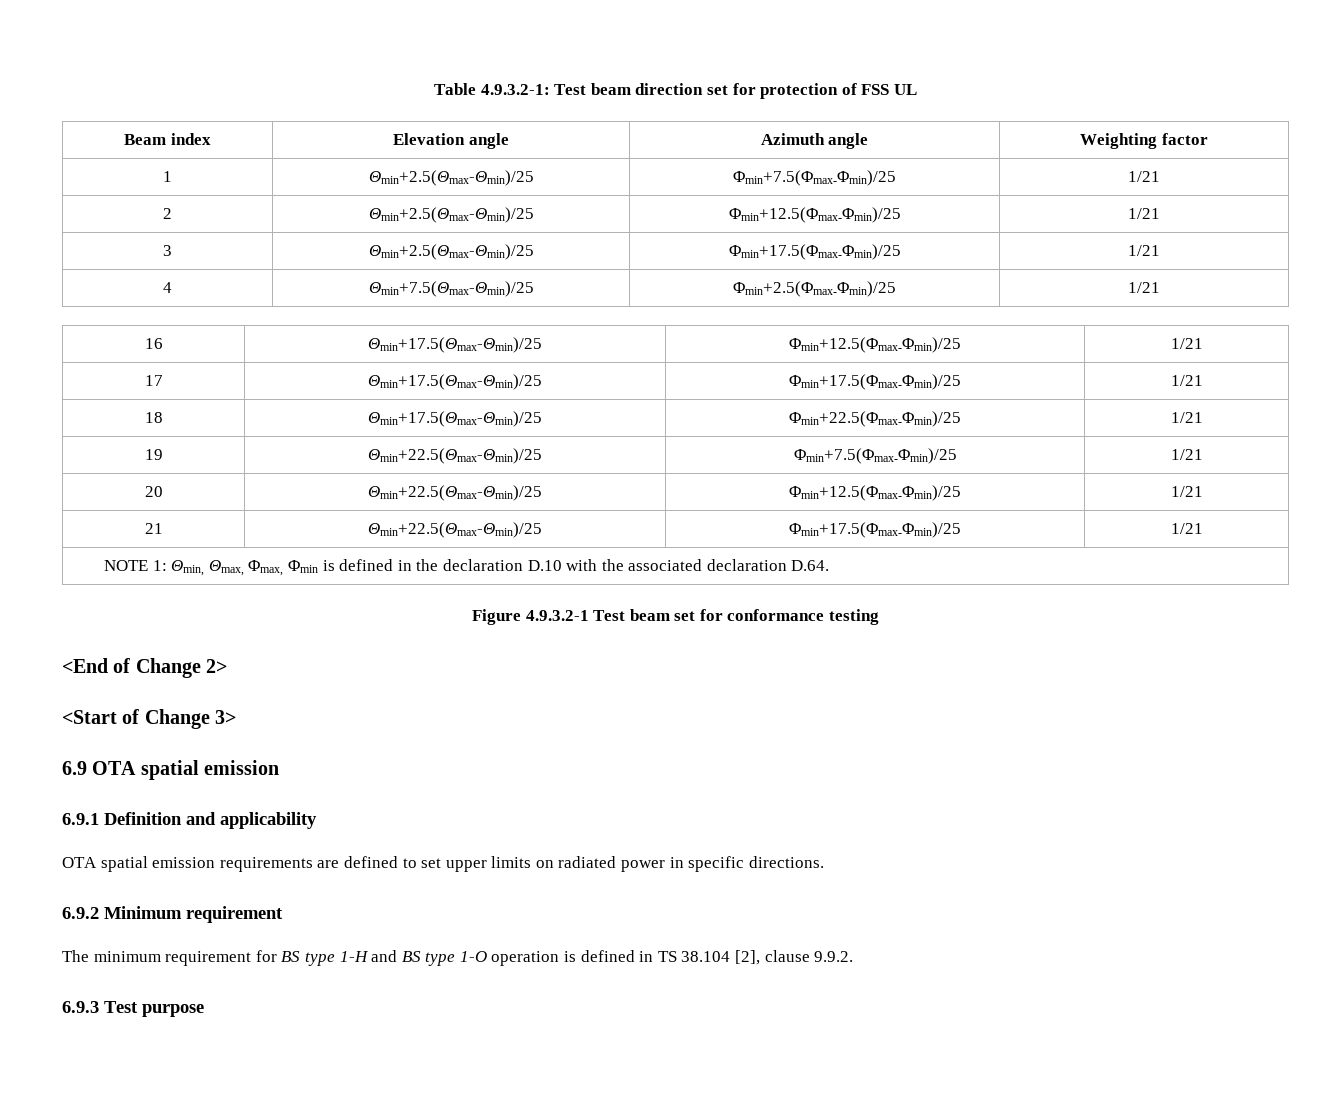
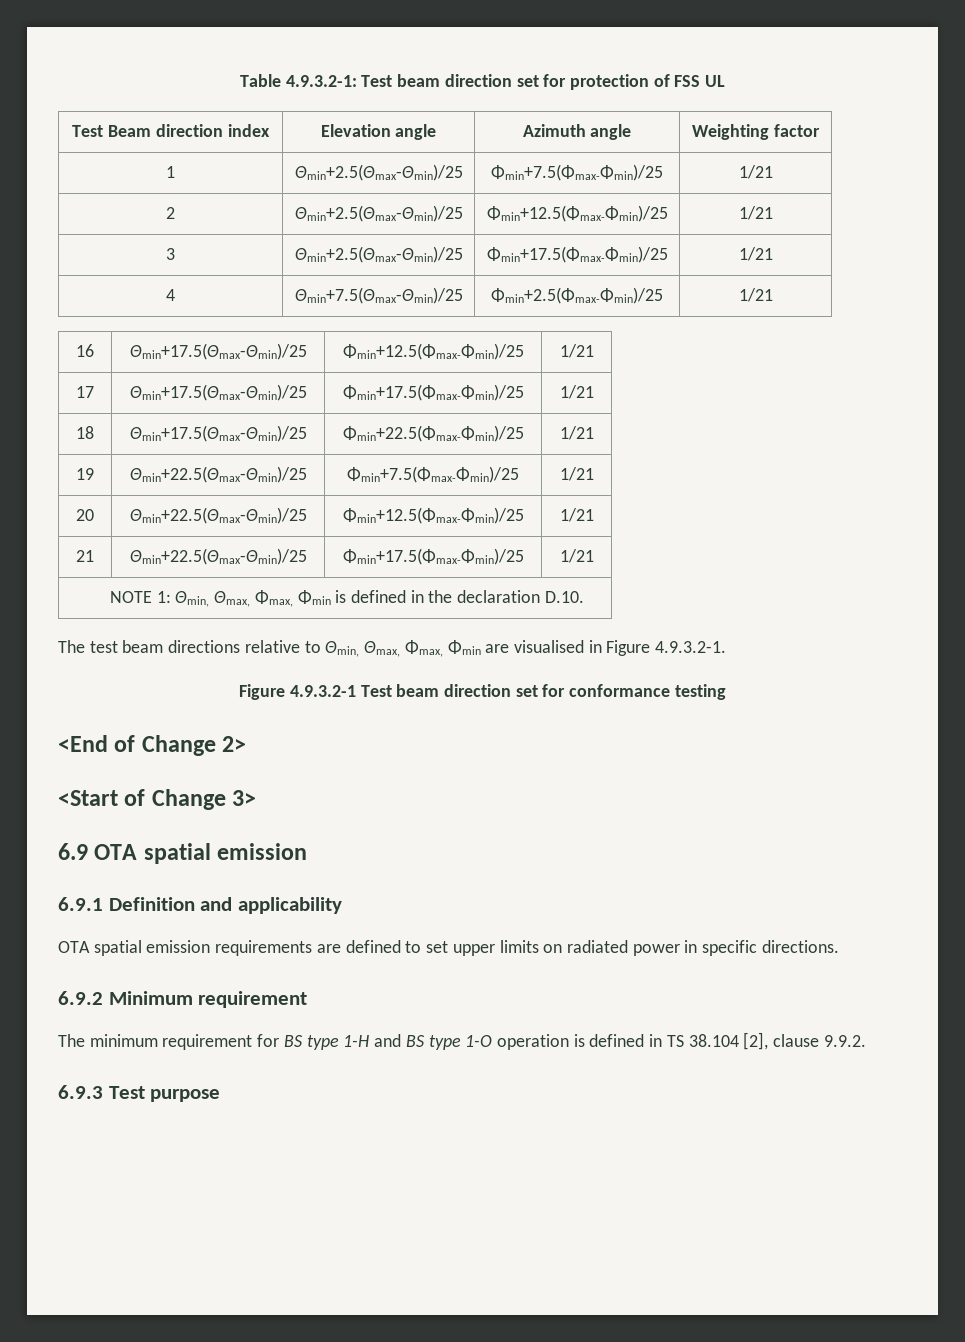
[124,134,167,145] Beam -> [72,124,223,137] Test Beam direction
[527,559,830,571] D.10 with the associated declaration D.64. -> [544,591,584,603] [58,640,727,657] D.10. // The test beam directions relative to Θmin, Θmax, Φmax, Φmin are visualised in Figure 4.9.3.2-1.
(670, 615) none -> [444,684,512,697] direction

